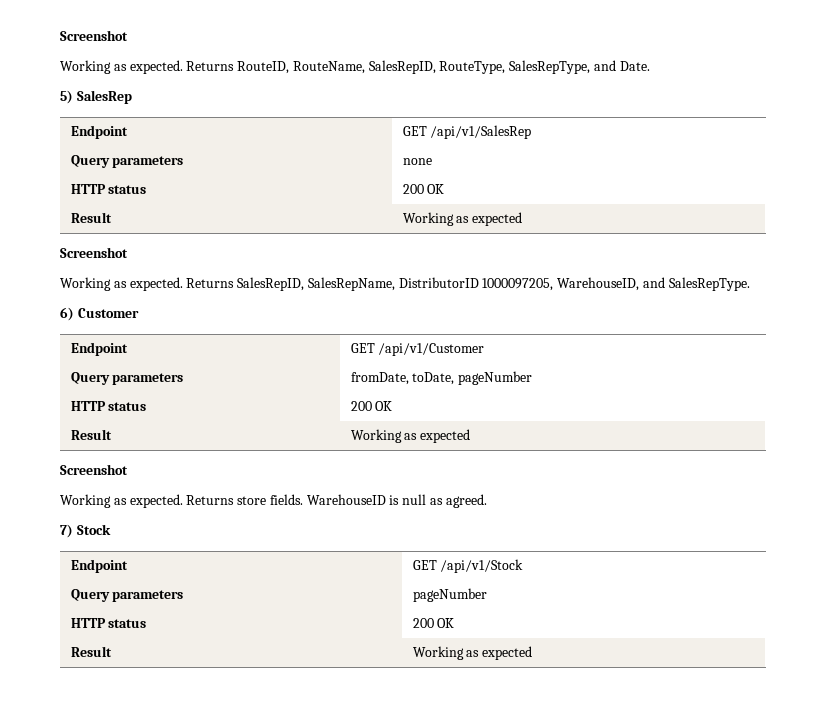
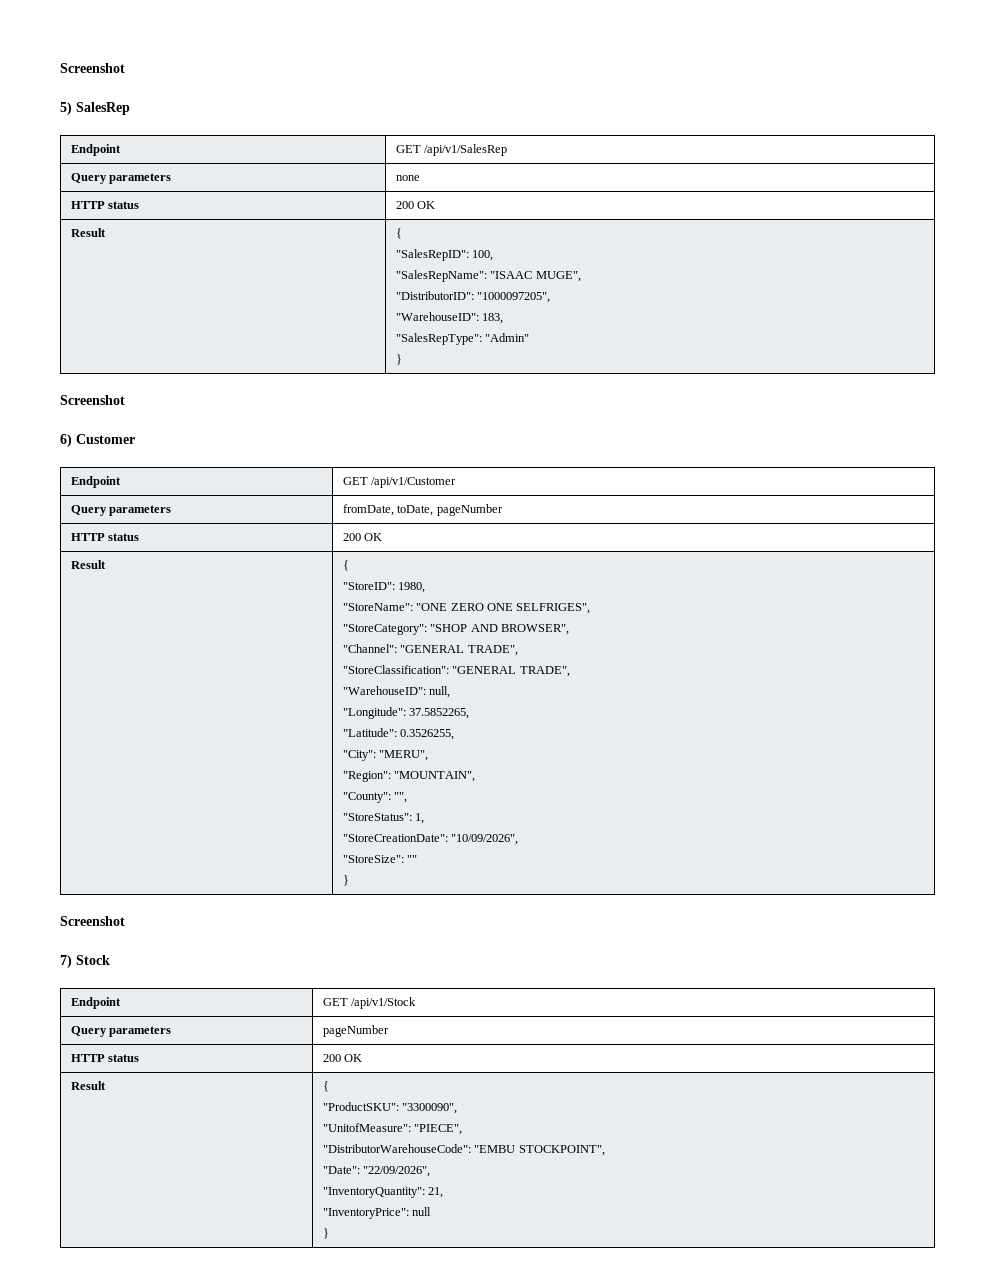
[60,30,128,41] [60,60,650,74] Screenshot // Working as expected. Returns RouteID, RouteName, SalesRepID, RouteType, SalesRepType, and Date. -> [60,63,125,73] Screenshot
[402,212,523,226] [60,247,128,258] [60,277,750,291] Working as expected // Screenshot // Working as expected. Returns SalesRepID, SalesRepName, DistributorID 1000097205, WarehouseID, and SalesRepType. -> [395,228,402,239] [395,249,494,261] [395,270,581,282] [395,291,551,303] [395,312,504,324] [395,333,530,345] [395,354,402,365] [60,395,125,405] { // "SalesRepID": 100, // "SalesRepName": "ISAAC MUGE", // "DistributorID": "1000097205", // "WarehouseID": 183, // "SalesRepType": "Admin" // } // Screenshot
[350,429,471,443] [60,464,128,475] [60,494,487,508] Working as expected // Screenshot // Working as expected. Returns store fields. WarehouseID is null as agreed. -> [342,560,349,571] [342,582,426,593] [342,603,591,614] [342,624,570,635] [342,644,518,656] [342,665,570,677] [342,686,451,698] [342,707,470,719] [342,728,455,740] [342,750,429,761] [342,771,476,782] [342,792,408,803] [342,813,425,824] [342,834,519,845] [342,855,418,863] [342,875,349,886] [60,916,125,926] { // "StoreID": 1980, // "StoreName": "ONE ZERO ONE SELFRIGES", // "StoreCategory": "SHOP AND BROWSER", // "Channel": "GENERAL TRADE", // "StoreClassification": "GENERAL TRADE", // "WarehouseID": null, // "Longitude": 37.5852265, // "Latitude": 0.3526255, // "City": "MERU", // "Region": "MOUNTAIN", // "County": "", // "StoreStatus": 1, // "StoreCreationDate": "10/09/2026", // "StoreSize": "" // } // Screenshot
[412,646,533,660] Working as expected -> [322,1081,329,1092] [322,1102,458,1114] [322,1123,463,1135] [322,1144,605,1156] [322,1166,431,1177] [322,1187,444,1198] [322,1207,432,1219] [322,1228,329,1239] { // "ProductSKU": "3300090", // "UnitofMeasure": "PIECE", // "DistributorWarehouseCode": "EMBU STOCKPOINT", // "Date": "22/09/2026", // "InventoryQuantity": 21, // "InventoryPrice": null // }

